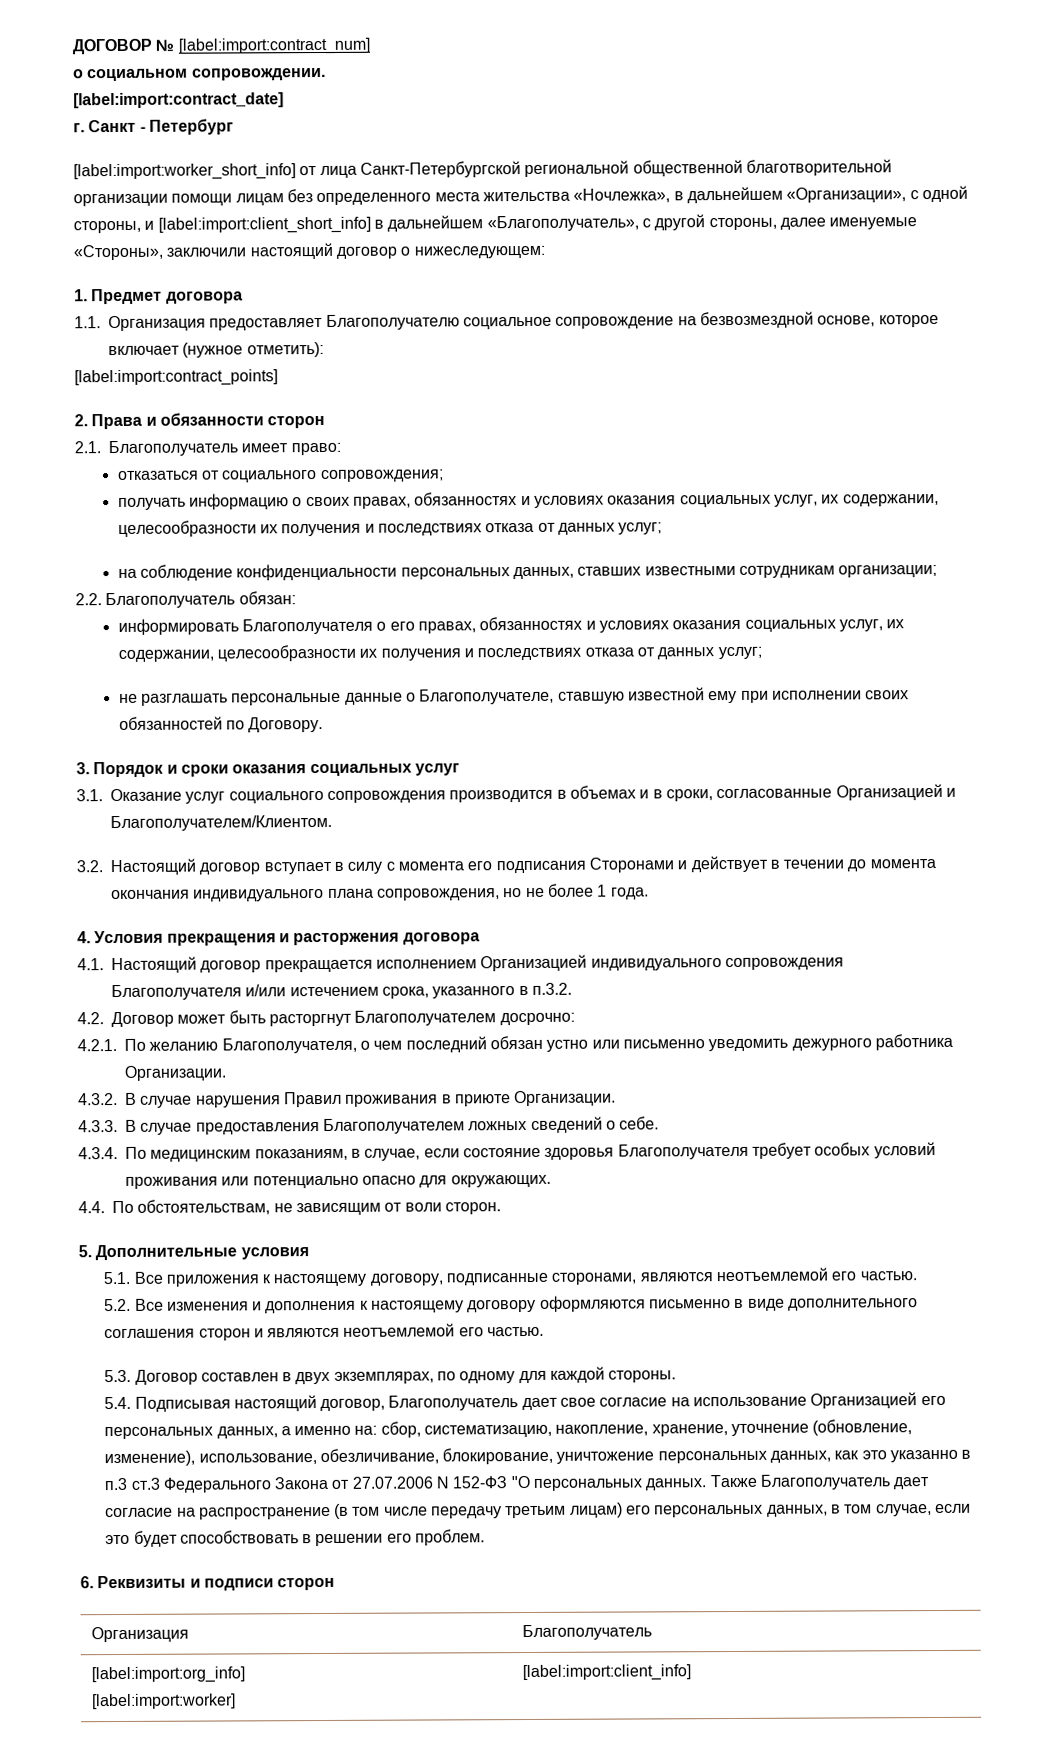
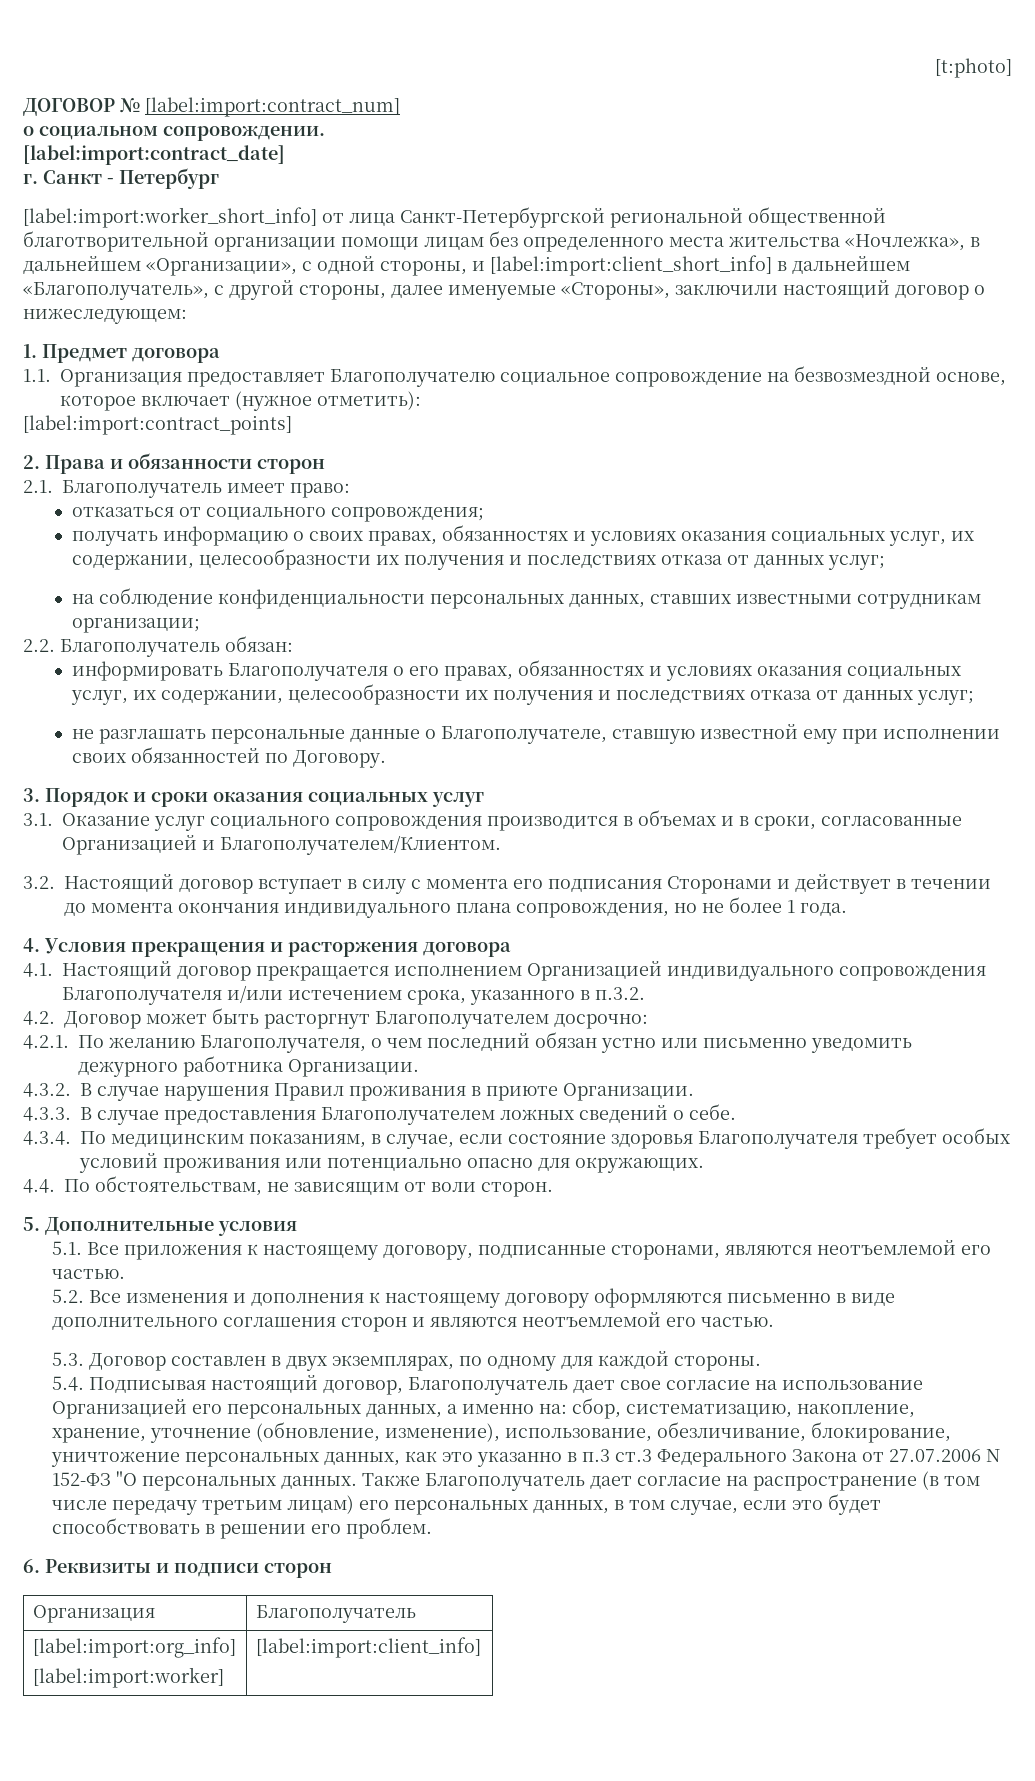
(72, 46) none -> [935,58,1012,78] [t:photo] //

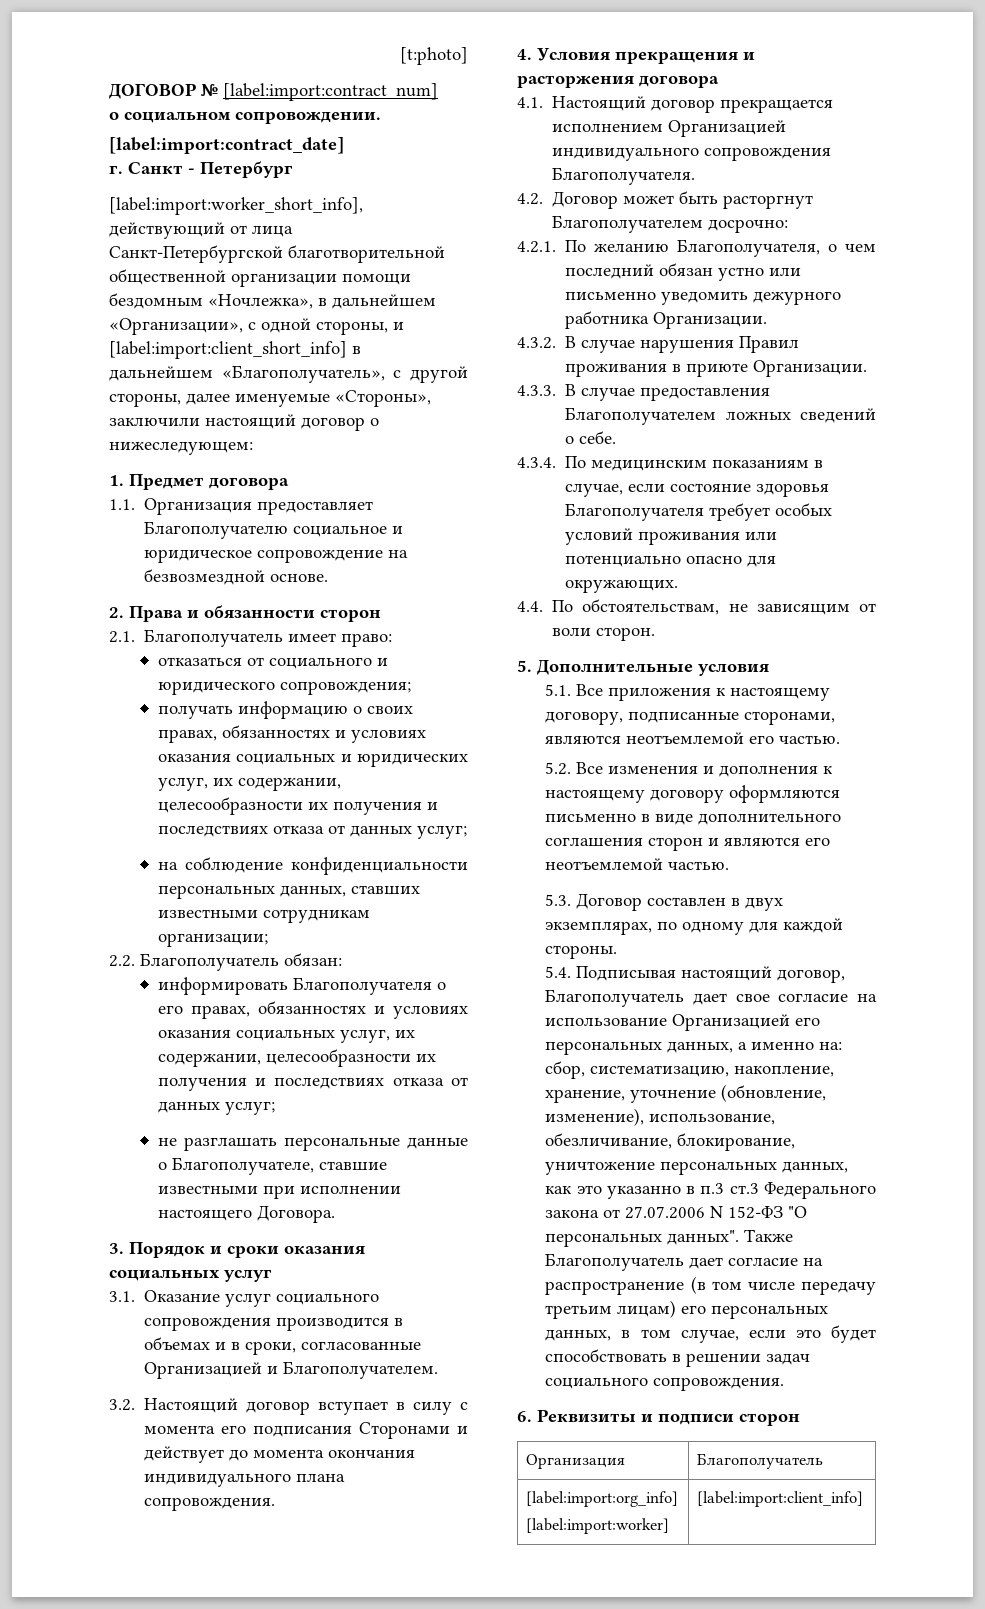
[23,207,317,228] [label:import:worker_short_info] -> [109,197,363,215] [109,222,225,239] [label:import:worker_short_info], действующий
[610,207,886,228] [23,231,840,252] региональной общественной благотворительной организации помощи лицам без определенного места жительства -> [288,245,445,263] [109,269,411,287] [109,293,203,309] благотворительной общественной организации помощи бездомным
(610, 378) none -> [392,526,404,534] [144,549,253,563] и юридическое
[936,372,1006,386] [60,391,421,411] [23,415,292,435] основе, которое включает (нужное отметить): // [label:import:contract_points] -> [270,574,329,582] основе.
(326, 513) none -> [376,658,388,666] [157,681,275,695] и юридического
(885, 537) none -> [340,753,468,767] и юридических
[611,724,1000,744] [71,747,386,768] ставшую известной ему при исполнении своих обязанностей по Договору. -> [318,1161,387,1171] [157,1185,401,1199] [157,1205,335,1223] ставшие известными при исполнении настоящего Договора.
[220,835,501,855] Благополучателем/Клиентом. -> [283,1361,439,1379] Благополучателем.
[896,879,991,889] в течении -> (225, 1454) none
[516,897,847,918] сопровождения, но не более 1 года. -> [144,1497,276,1511] сопровождения.
[62,985,645,1005] Благополучателя и/или истечением срока, указанного в п.3.2. -> [552,167,696,185] Благополучателя.
[249,1133,366,1148] показаниям, -> [712,460,810,468] показаниям
[521,1312,696,1327] неотъемлемой его -> [805,837,831,846] [545,858,664,870] его неотъемлемой
[791,1449,857,1462] Закона -> [545,1210,600,1218] закона
[280,1476,357,1489] данных. -> [667,1230,740,1245] данных".
[310,1518,432,1539] его проблем. -> [766,1353,811,1365] [545,1377,785,1391] задач социального сопровождения.

